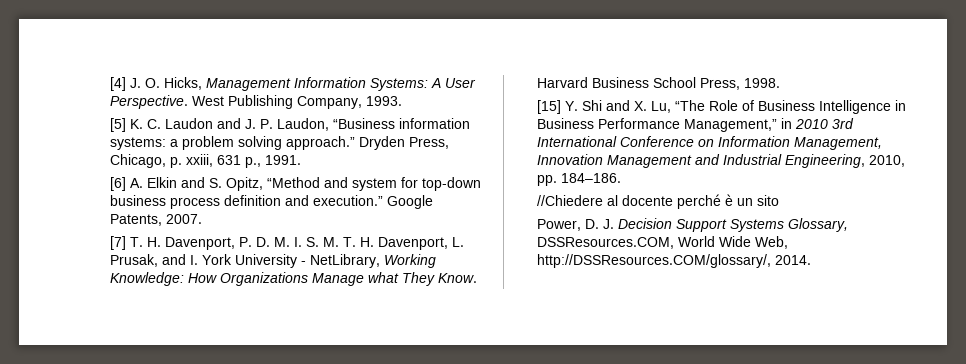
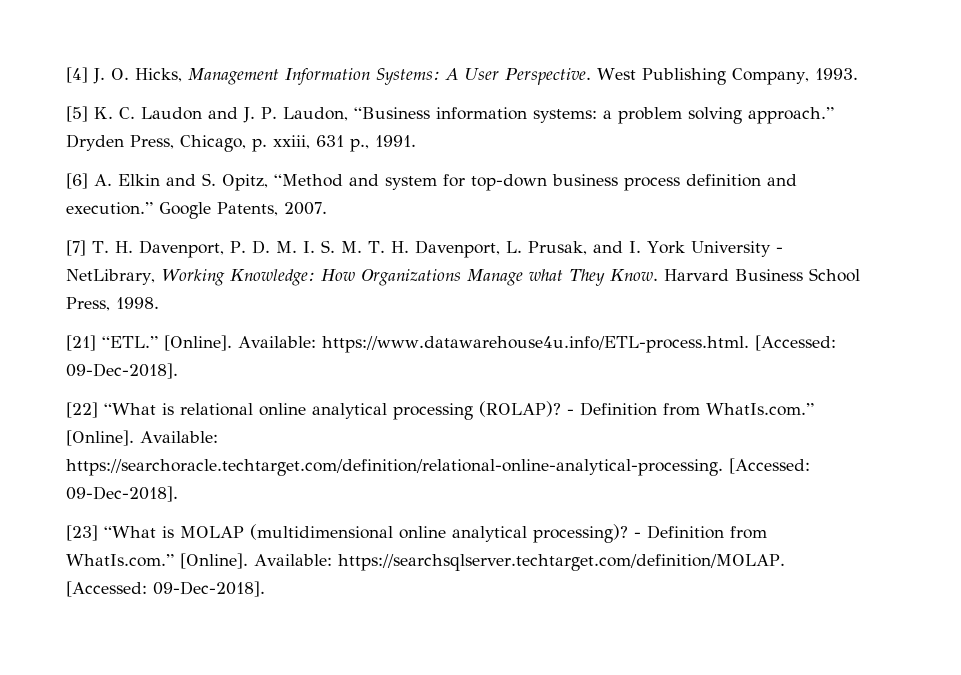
[536,100,906,114] [536,118,854,132] [536,136,882,150] [536,154,905,168] [536,173,621,186] [536,194,779,209] [536,218,848,232] [536,236,788,249] [536,254,811,268] [15] Y. Shi and X. Lu, “The Role of Business Intelligence in Business Performance Management,” in 2010 3rd International Conference on Information Management, Innovation Management and Industrial Engineering, 2010, pp. 184–186. // //Chiedere al docente perché è un sito // Power, D. J. Decision Support Systems Glossary, DSSResources.COM, World Wide Web, http://DSSResources.COM/glossary/, 2014. -> [66,335,837,353] [66,363,179,379] [66,401,815,420] [66,430,219,446] [66,458,811,476] [66,486,179,502] [66,524,768,543] [66,553,786,571] [66,581,266,597] [21] “ETL.” [Online]. Available: https://www.datawarehouse4u.info/ETL-process.html. [Accessed: 09-Dec-2018]. // [22] “What is relational online analytical processing (ROLAP)? - Definition from WhatIs.com.” [Online]. Available: https://searchoracle.techtarget.com/definition/relational-online-analytical-processing. [Accessed: 09-Dec-2018]. // [23] “What is MOLAP (multidimensional online analytical processing)? - Definition from WhatIs.com.” [Online]. Available: https://searchsqlserver.techtarget.com/definition/MOLAP. [Accessed: 09-Dec-2018].

